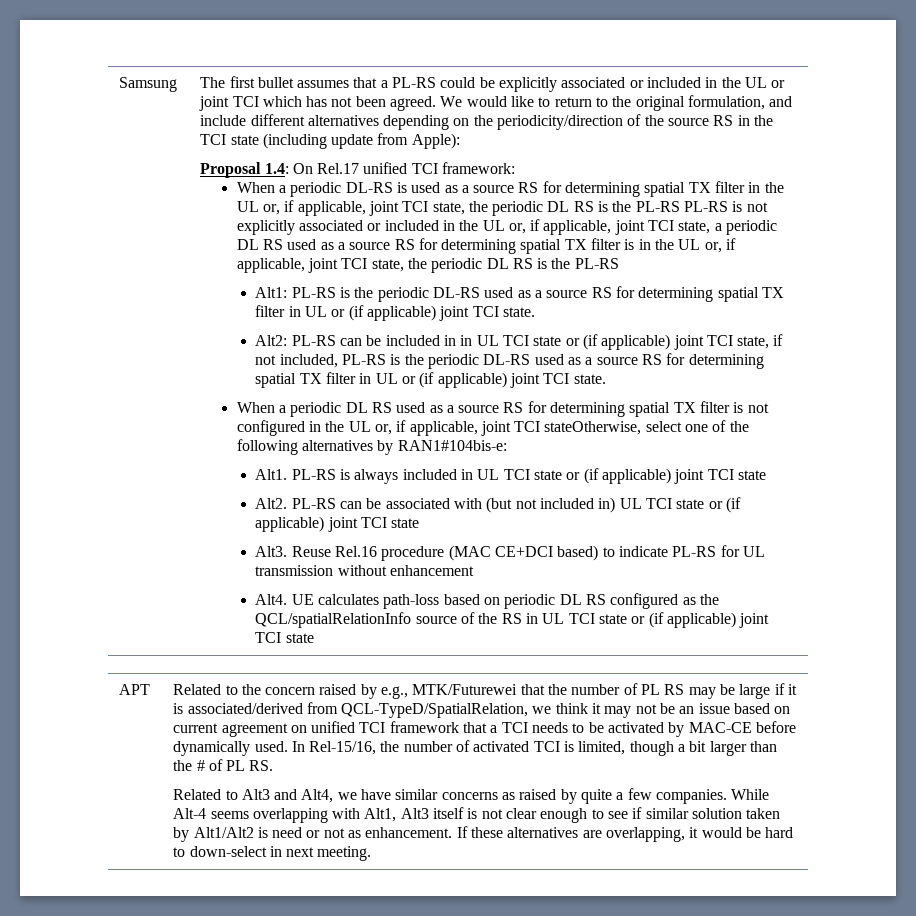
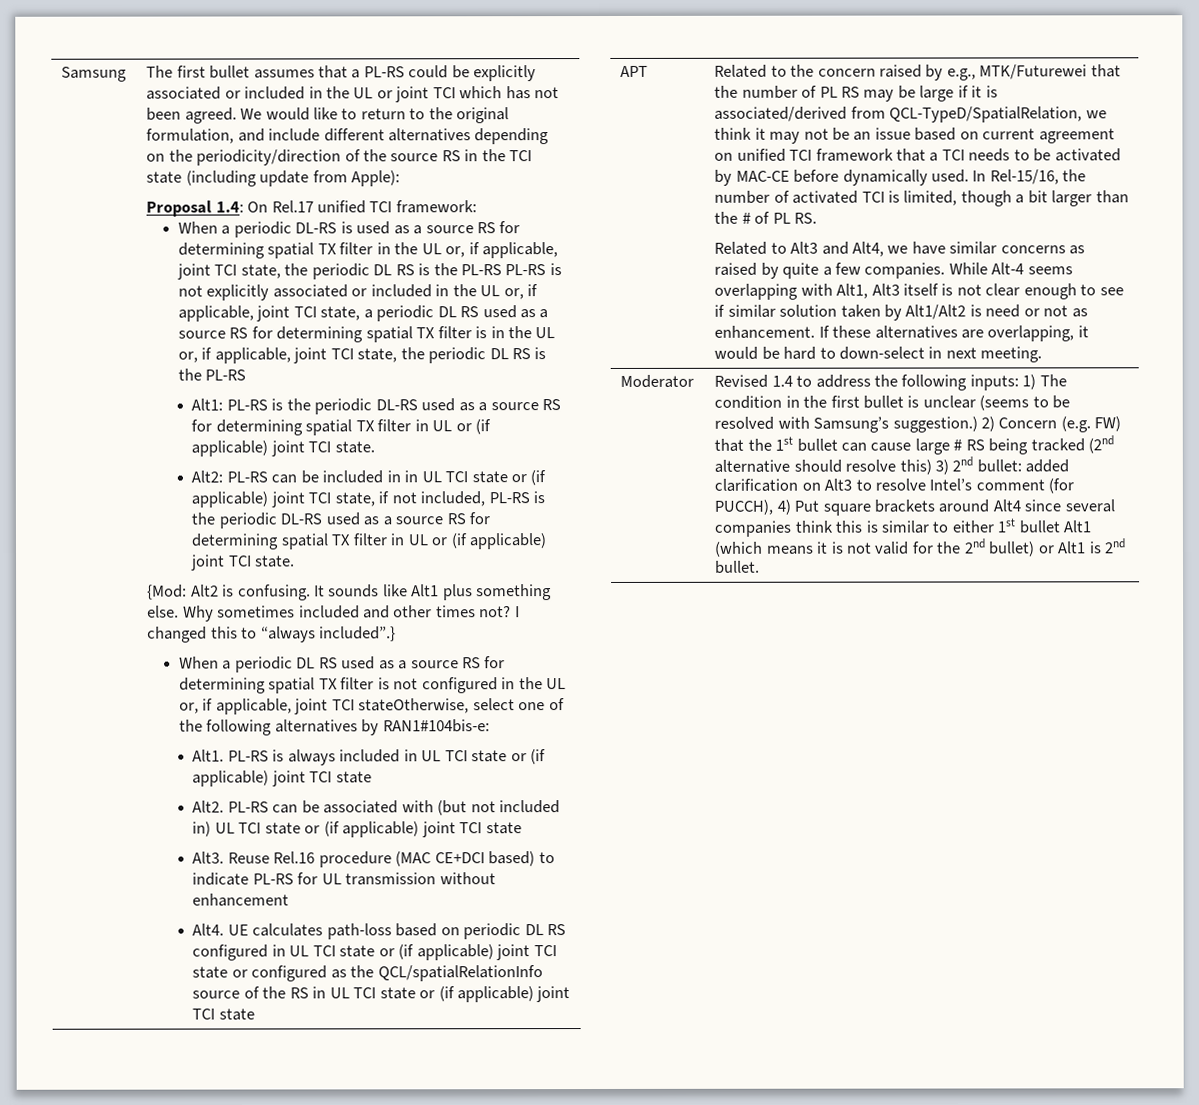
(606, 379) none -> [147,584,553,601] [147,605,520,622] [147,626,396,643] // {Mod: Alt2 is confusing. It sounds like Alt1 plus something else. Why sometimes included and other times not? I changed this to “always included”.}
(679, 601) none -> [271,944,557,961] [192,965,328,982] in UL TCI state or (if applicable) joint TCI state or configured
(372, 853) none -> [620,374,695,388] [714,374,1067,391] [714,395,1071,411] [714,416,1122,433] [714,435,1115,455] [714,456,1070,475] [714,478,1075,494] [714,499,1115,516] [714,518,1092,537] [714,538,1127,557] [715,560,761,574] // Moderator | Revised 1.4 to address the following inputs: 1) The condition in the first bullet is unclear (seems to be resolved with Samsung’s suggestion.) 2) Concern (e.g. FW) that the 1st bullet can cause large # RS being tracked (2nd alternative should resolve this) 3) 2nd bullet: added clarification on Alt3 to resolve Intel’s comment (for PUCCH), 4) Put square brackets around Alt4 since several companies think this is similar to either 1st bullet Alt1 (which means it is not valid for the 2nd bullet) or Alt1 is 2nd bullet.

